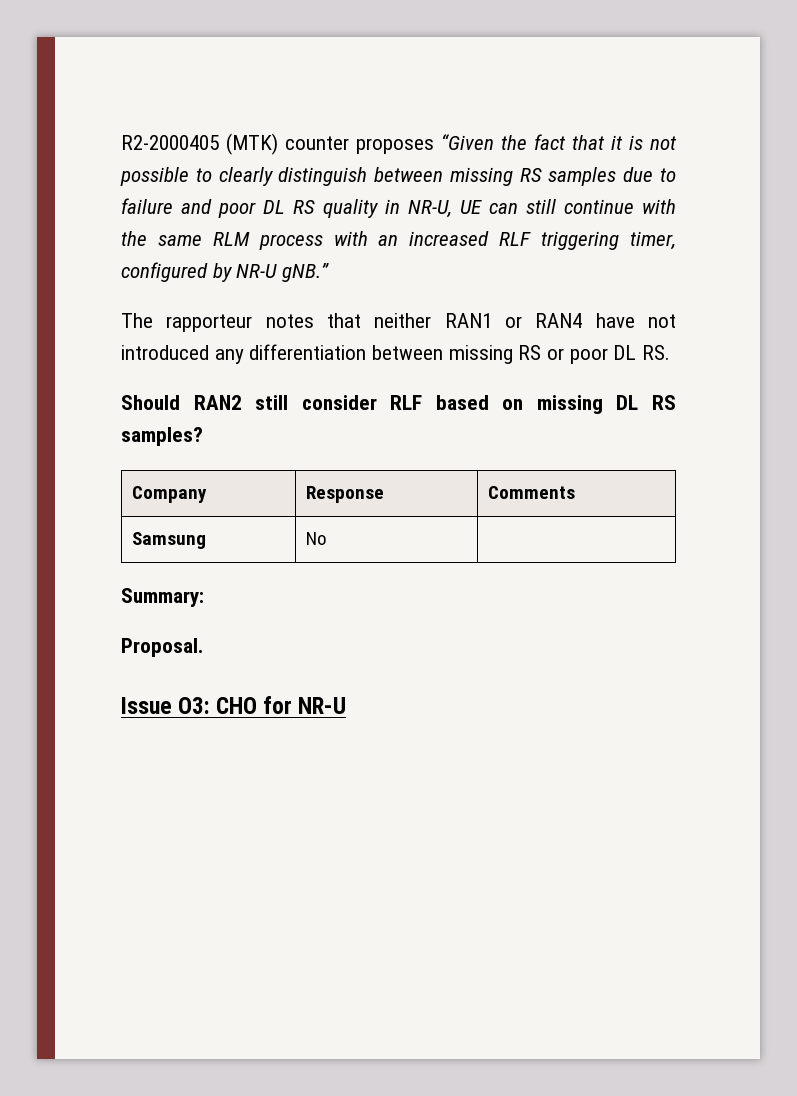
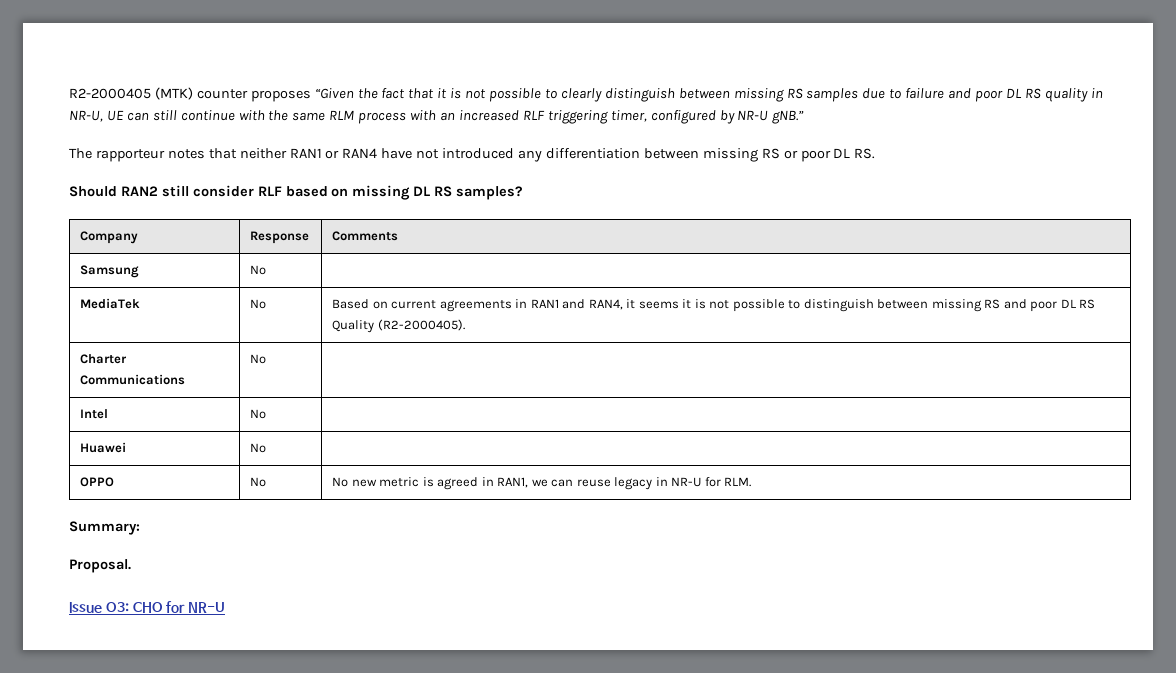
(327, 538) none -> [80,298,141,309] [250,299,267,309] [332,299,1096,312] [332,319,465,333] [80,354,128,364] [80,374,186,385] [250,354,267,364] [80,409,109,419] [250,409,267,419] [80,442,127,453] [250,443,267,453] [80,477,115,487] [250,477,267,487] [332,477,752,490] // MediaTek | No | Based on current agreements in RAN1 and RAN4, it seems it is not possible to distinguish between missing RS and poor DL RS Quality (R2-2000405). // Charter Communications | No | // Intel | No | // Huawei | No | // OPPO | No | No new metric is agreed in RAN1, we can reuse legacy in NR-U for RLM.

